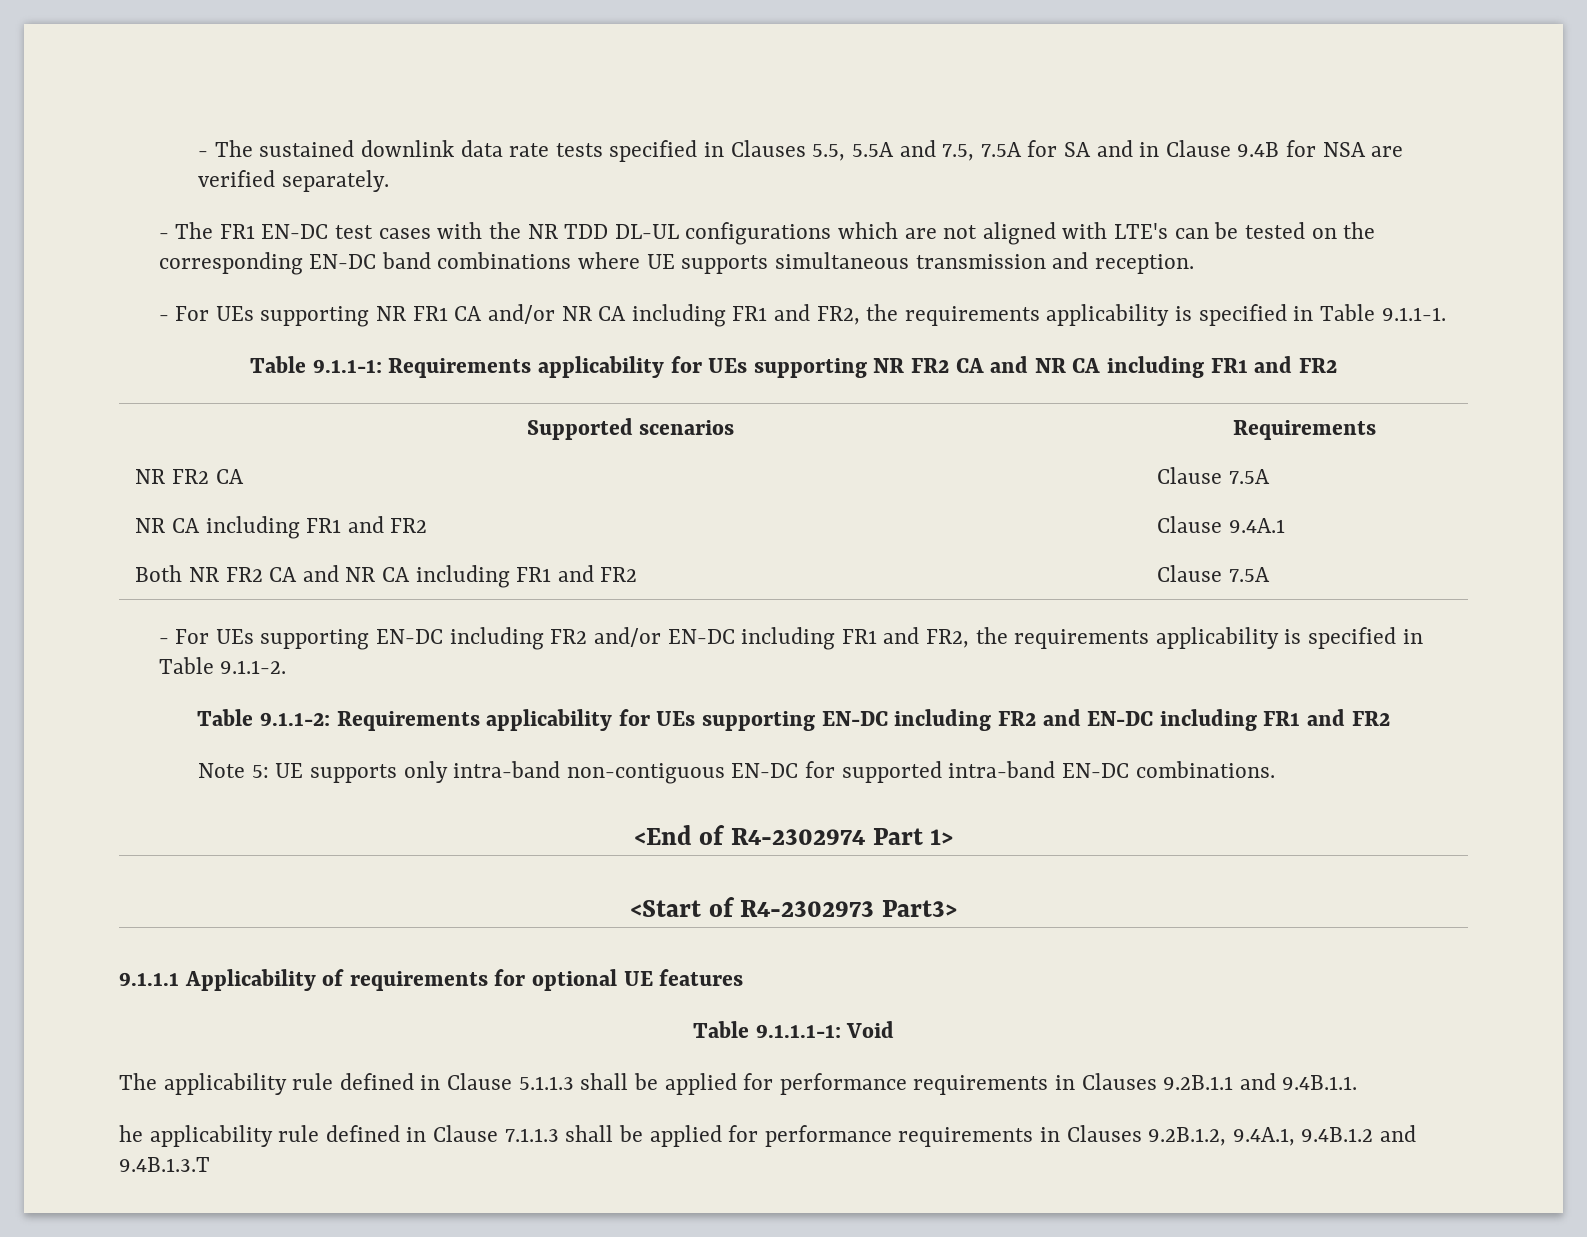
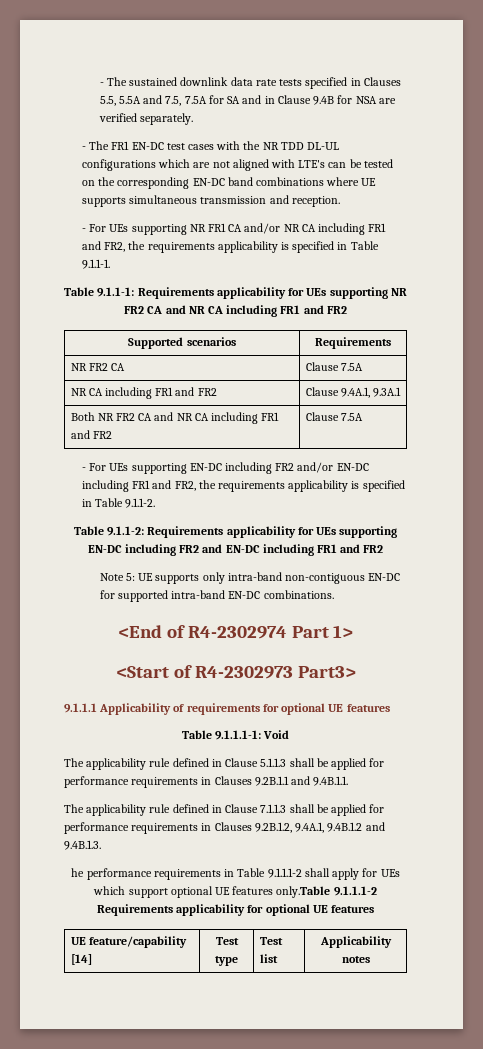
[1228,518,1285,533] 9.4A.1 -> [340,387,401,398] 9.4A.1, 9.3A.1
[119,1125,143,1142] he -> [64,804,84,813] The
[119,1157,210,1172] 9.4B.1.3.T -> [64,840,101,850] [71,868,400,880] [93,886,377,898] [96,904,375,916] [70,936,187,948] [70,954,92,965] [215,937,239,945] [215,956,238,966] [259,937,283,945] [259,954,278,963] [319,936,392,948] [341,956,370,963] 9.4B.1.3. // he performance requirements in Table 9.1.1.1-2 shall apply for UEs which support optional UE features only.Table 9.1.1.1-2 Requirements applicability for optional UE features // UE feature/capability [14] | Test type | Test list | Applicability notes

